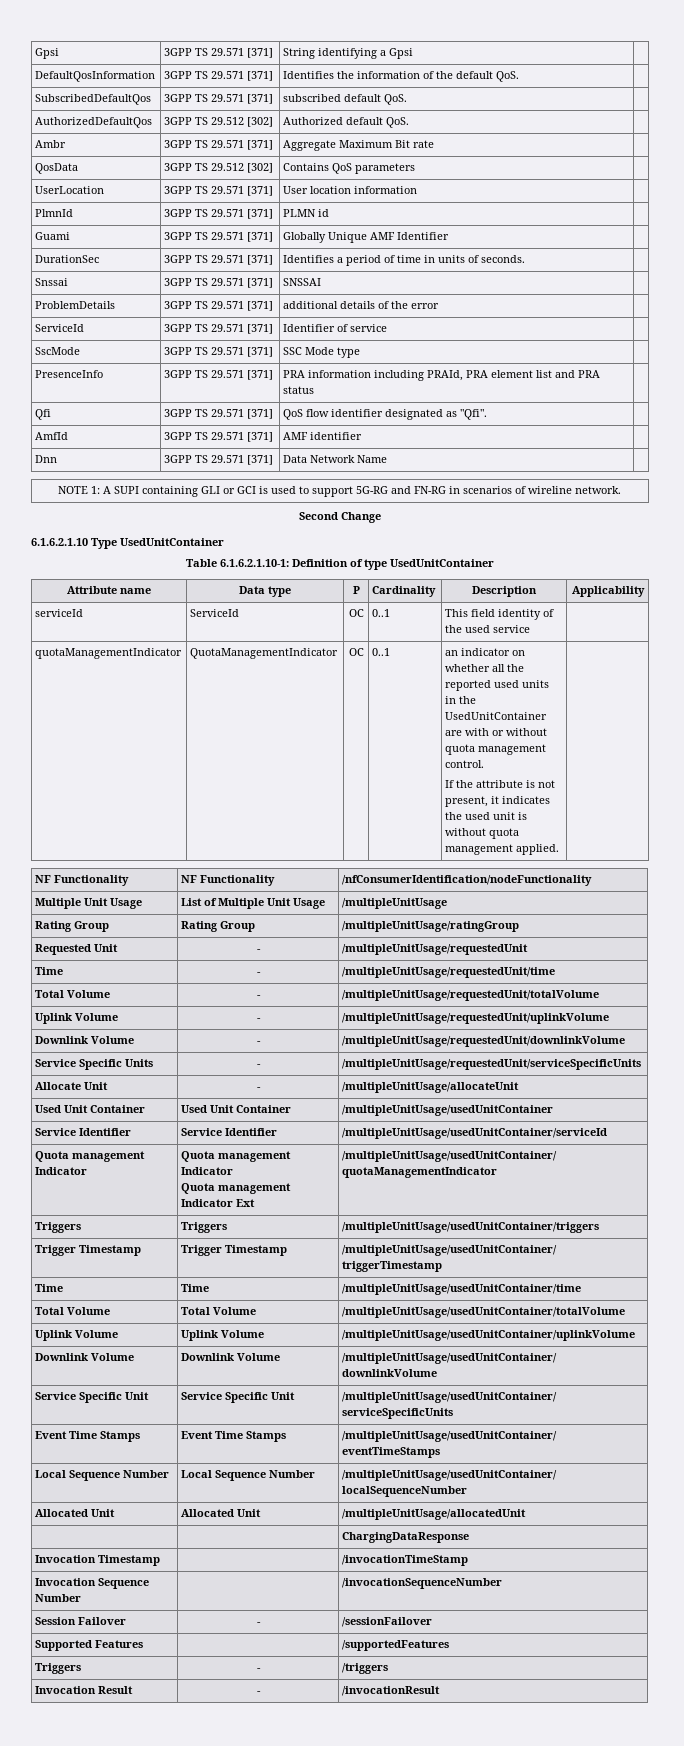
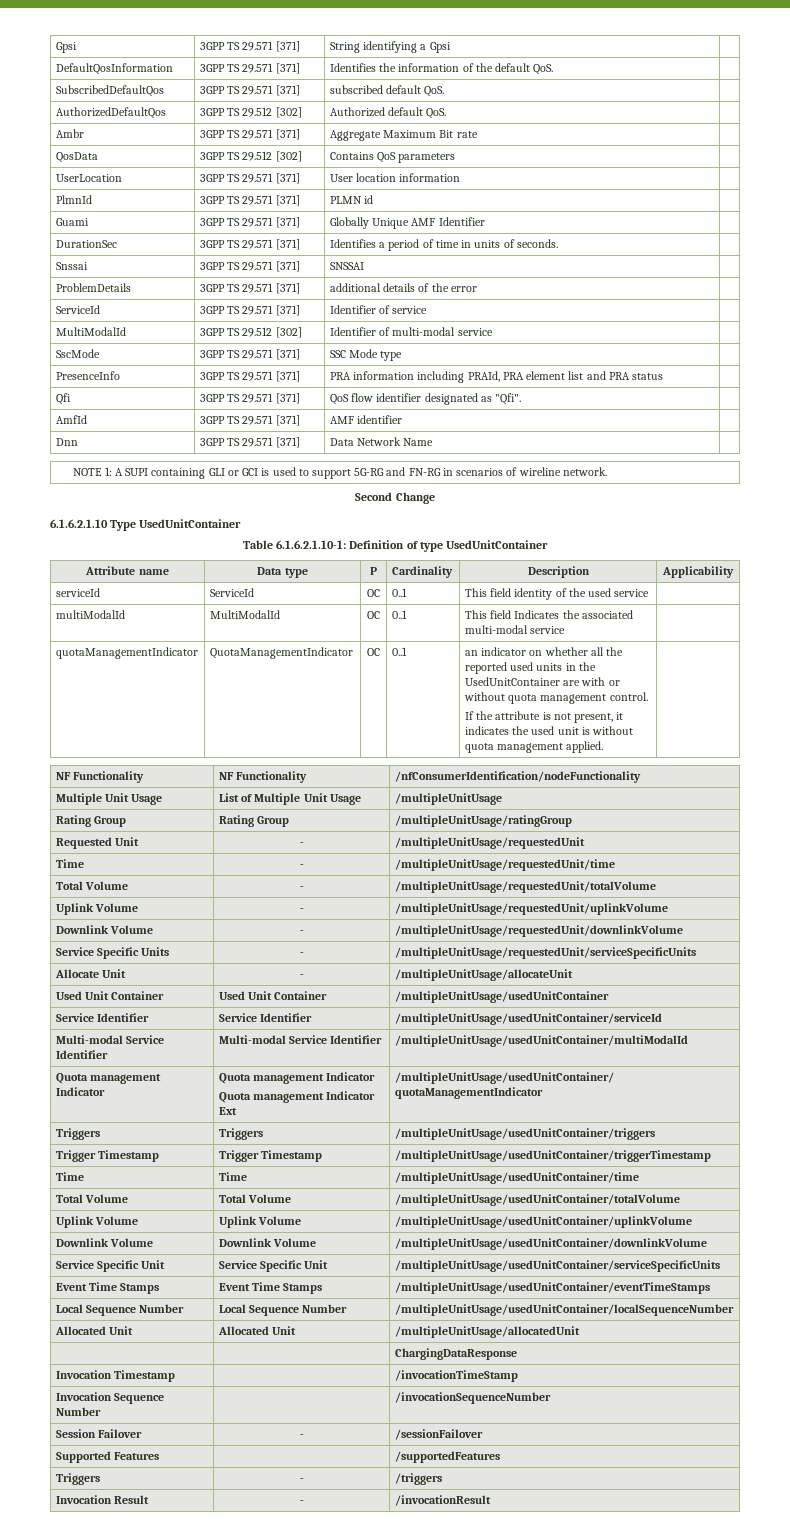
(388, 328) none -> [55,327,126,336] [199,327,302,338] [329,327,493,336] // MultiModalId | 3GPP TS 29.512 [302] | Identifier of multi-modal service |
(531, 629) none -> [55,610,125,619] [209,610,280,619] [367,611,380,619] [391,610,407,619] [464,610,633,619] [464,625,566,634] // multiModalId | MultiModalId | OC | 0..1 | This field Indicates the associated multi-modal service |
(608, 1133) none -> [55,1035,165,1044] [55,1050,108,1059] [218,1035,383,1044] [394,1035,688,1047] // Multi-modal Service Identifier | Multi-modal Service Identifier | /multipleUnitUsage/usedUnitContainer/multiModalId

